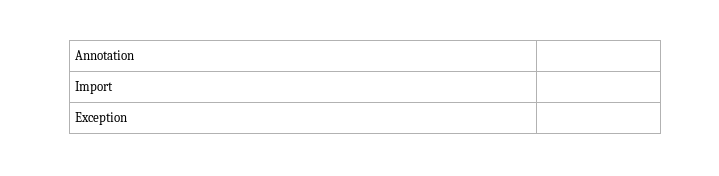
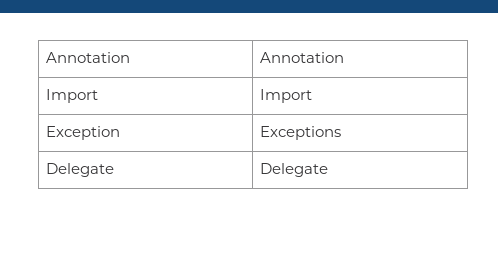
(134, 55) none -> [259,52,344,63] Annotation
(113, 87) none -> [259,89,312,103] Import
(127, 118) none -> [259,126,341,140] [45,163,114,177] [259,163,328,177] Exceptions // Delegate | Delegate

